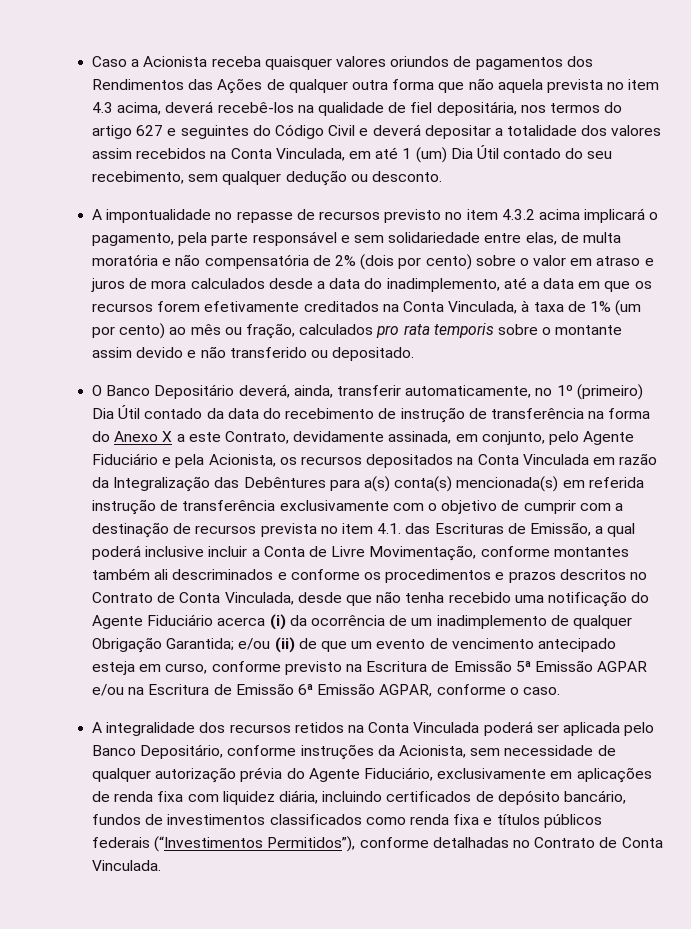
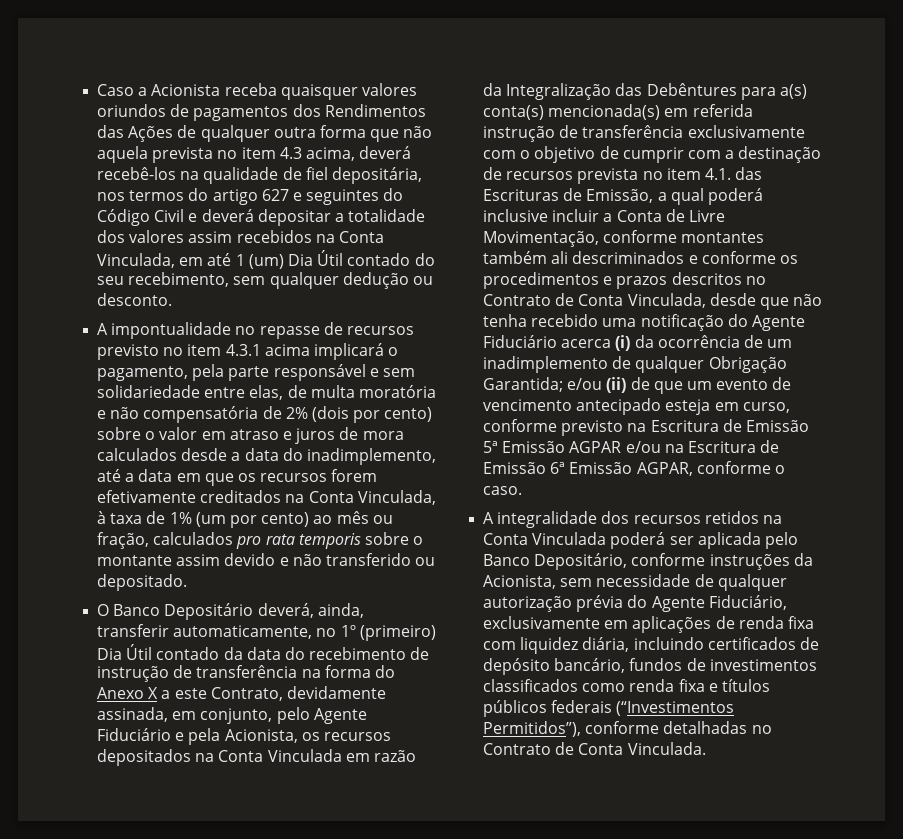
[501,209,535,220] 4.3.2 -> [225,344,261,356] 4.3.1

